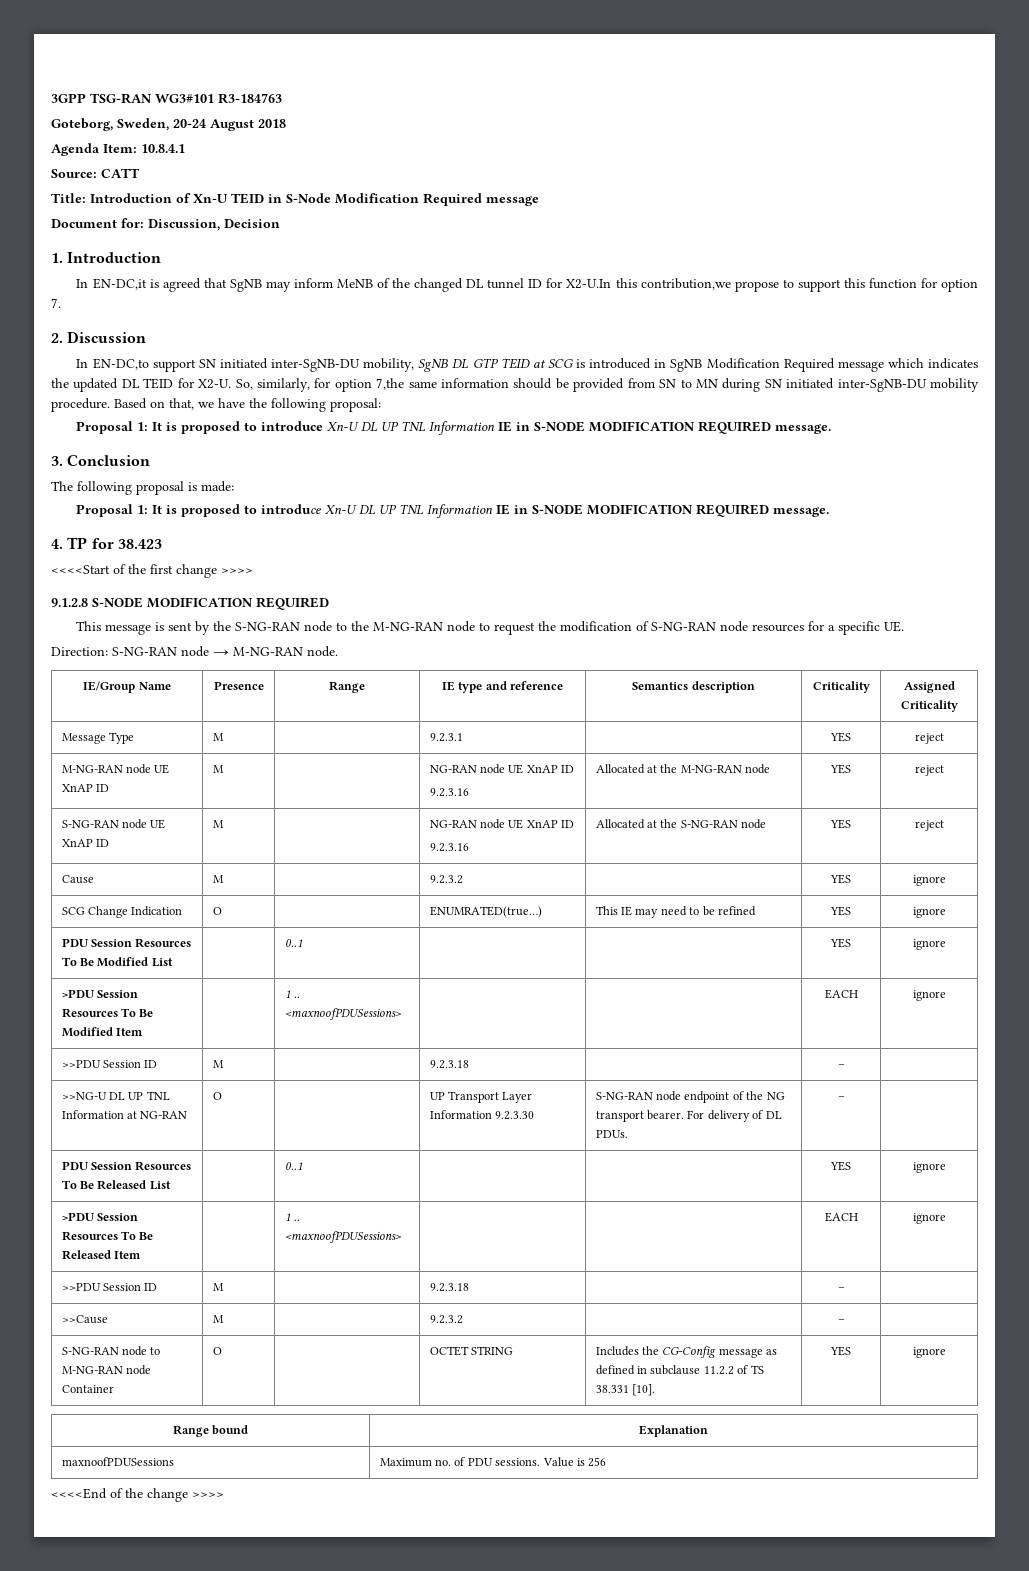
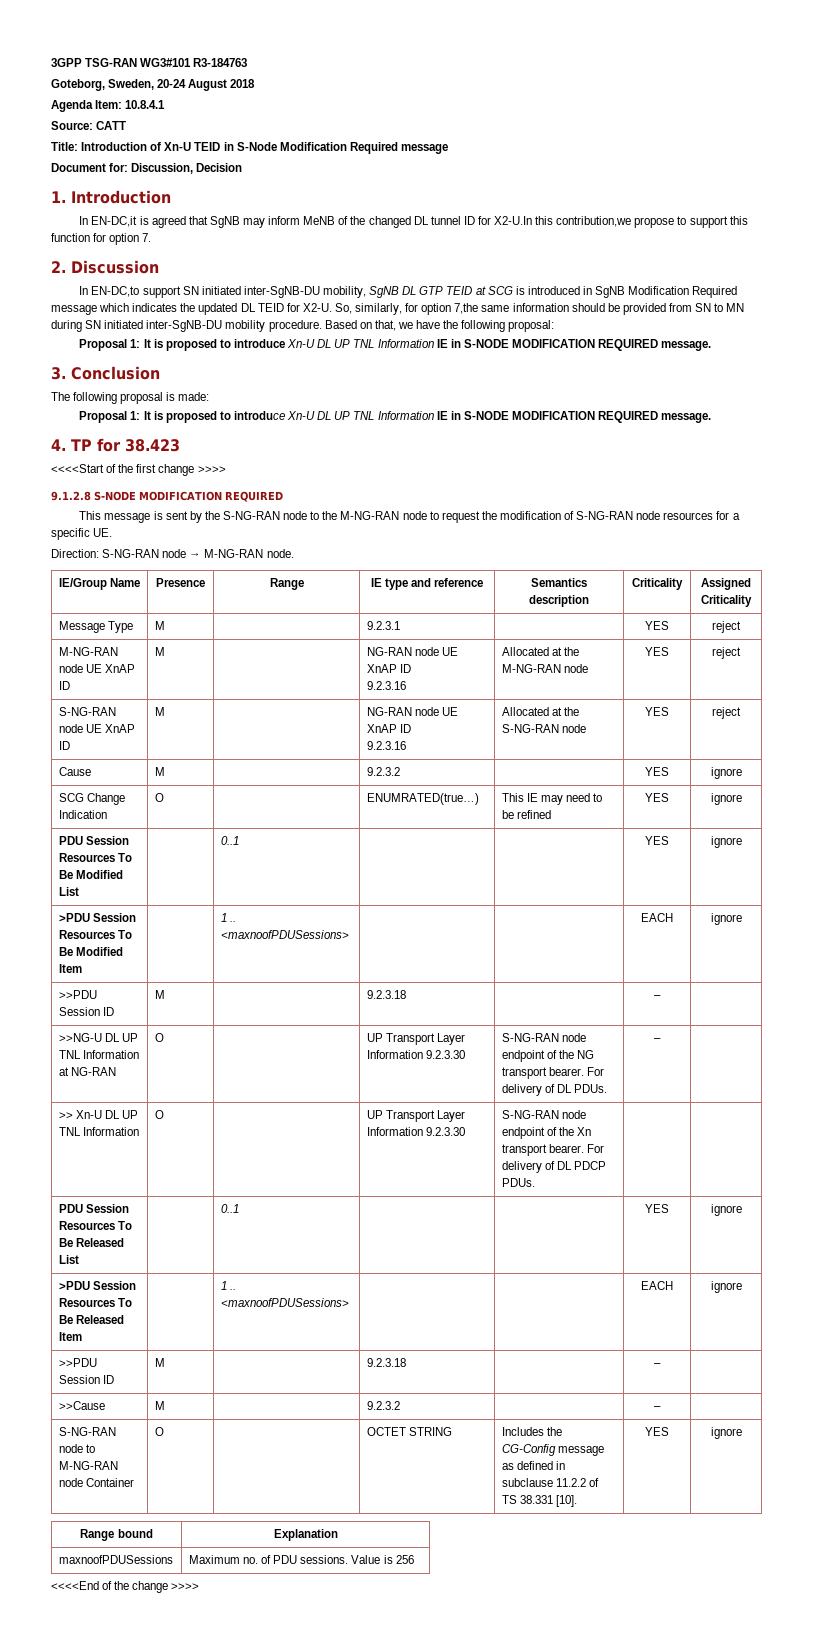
(845, 1098) none -> [58,1110,139,1119] [58,1127,140,1136] [154,1110,164,1119] [366,1110,466,1122] [366,1127,466,1136] [501,1110,587,1119] [501,1127,592,1139] [501,1144,605,1156] [501,1161,607,1173] [501,1178,535,1187] // >> Xn-U DL UP TNL Information | O | | UP Transport Layer Information 9.2.3.30 | S-NG-RAN node endpoint of the Xn transport bearer. For delivery of DL PDCP PDUs. | |

